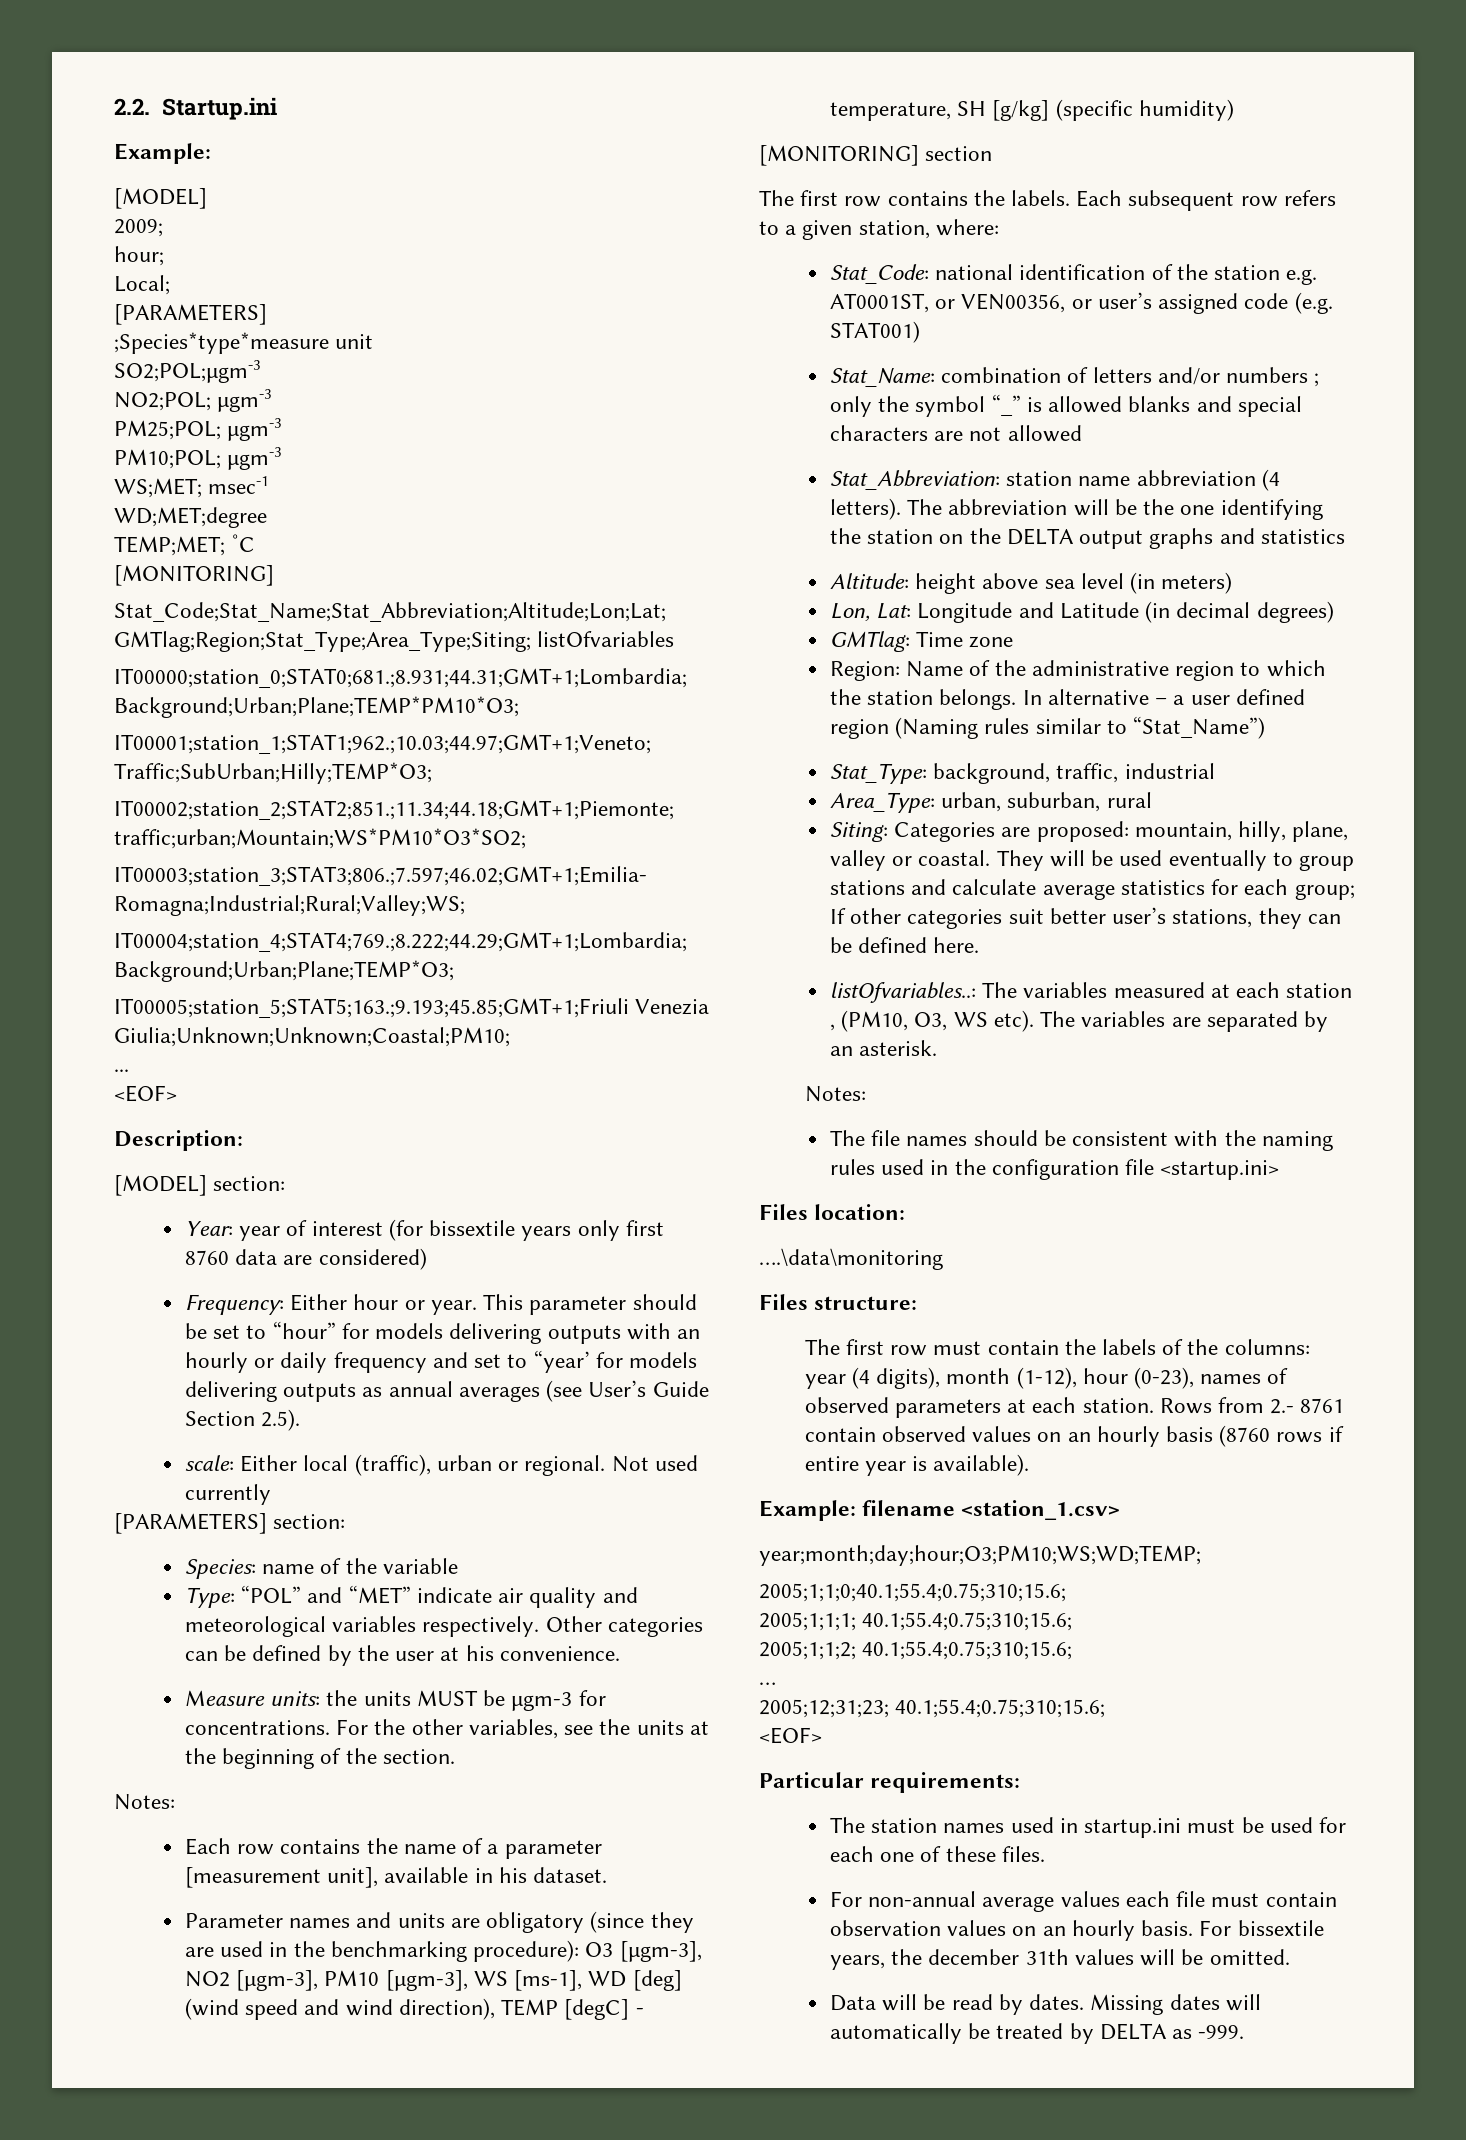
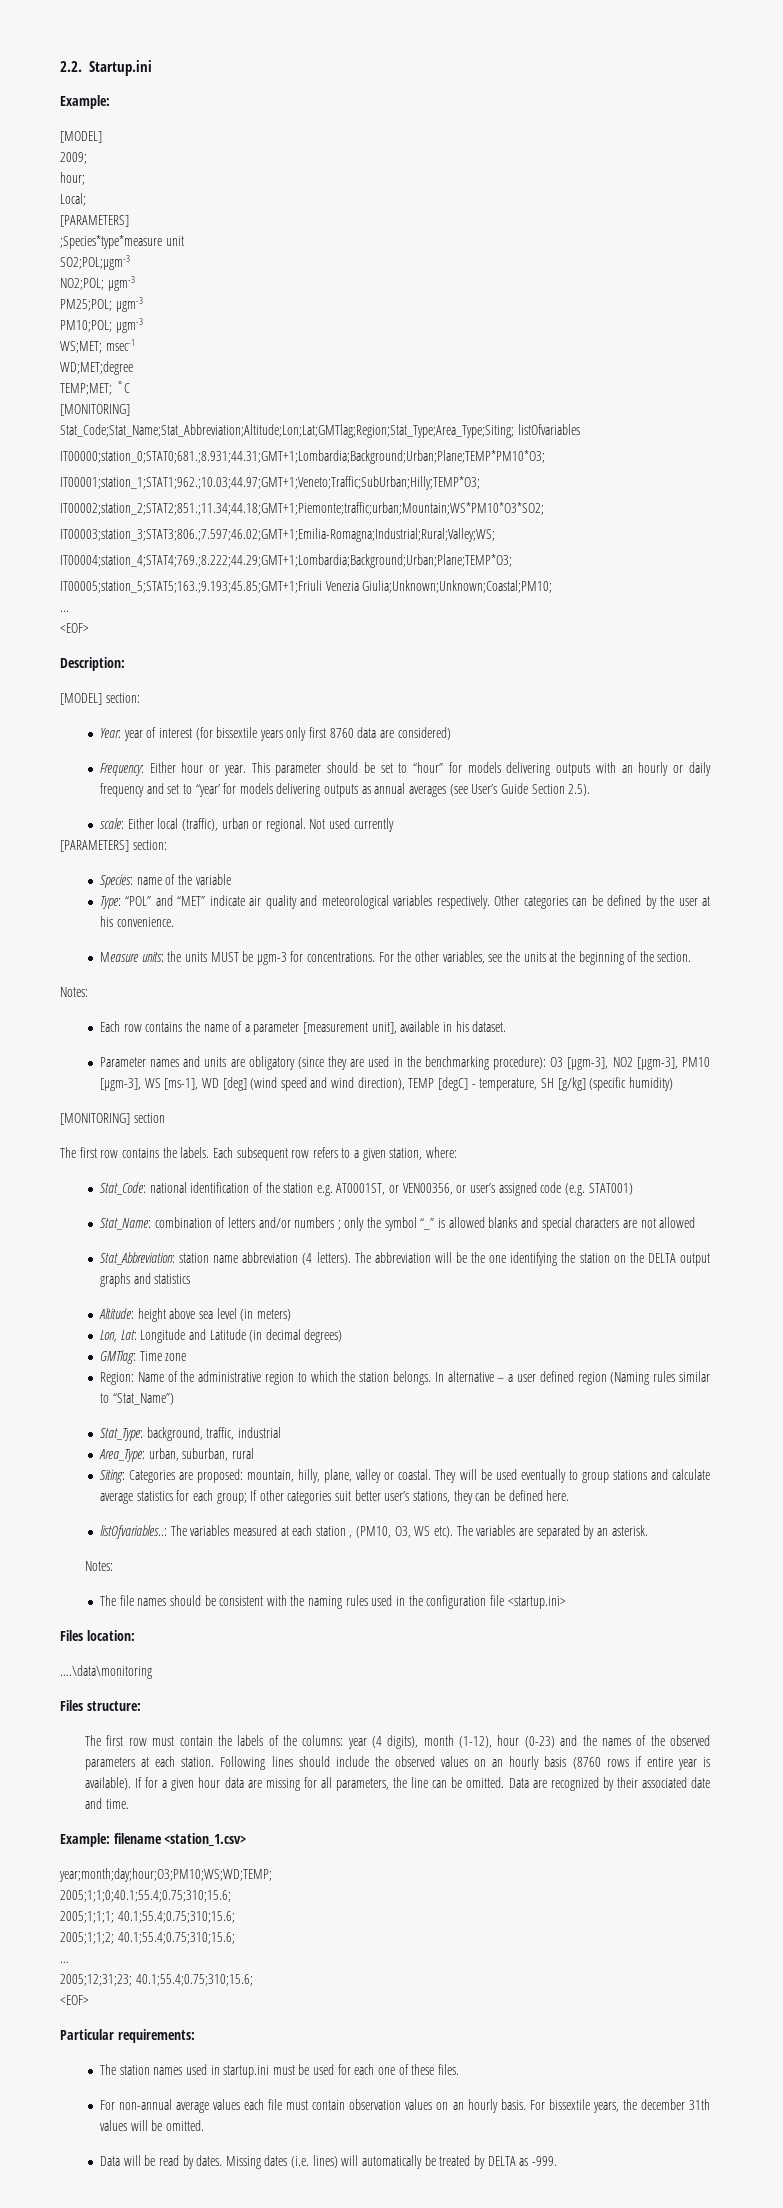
[1134,1367,1195,1389] (0-23), -> [524,1735,597,1748] (0-23) and the
(1289, 1376) none -> [650,1735,665,1746] the
[1159,1397,1345,1414] [804,1427,876,1442] Rows from 2.- 8761 contain -> [220,1756,389,1770] Following lines should include the
(1030, 1465) none -> [135,1777,711,1791] [85,1798,129,1809] If for a given hour data are missing for all parameters, the line can be omitted. Data are recognized by their associated date and time.
(1220, 2002) none -> [291,2155,338,2168] (i.e. lines)

